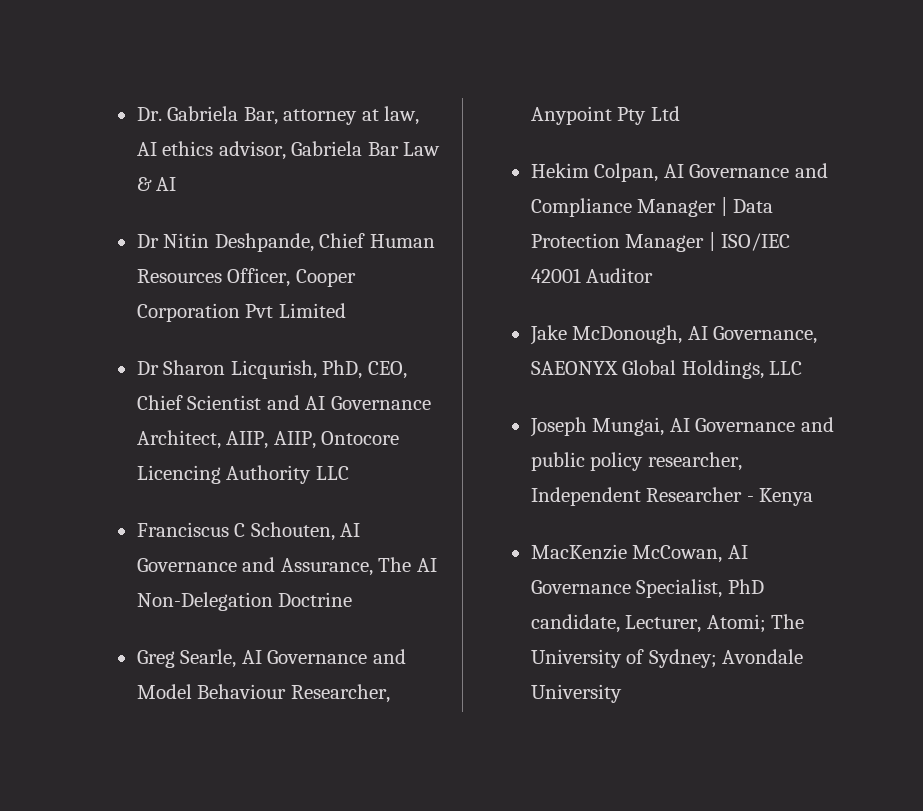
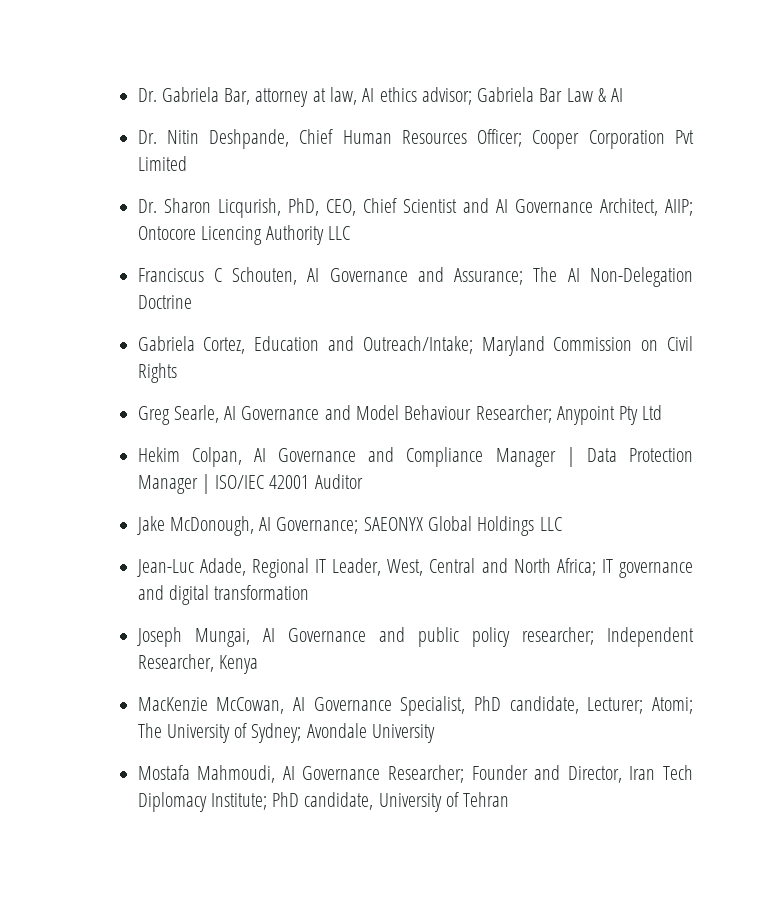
[218,141,286,160] advisor, -> [421,87,472,105] advisor;
[136,234,159,248] Dr -> [137,130,157,144] Dr.
[227,268,291,287] Officer, -> [477,129,523,147] Officer;
[136,361,159,375] Dr -> [137,199,157,213] Dr.
[226,431,316,449] AIIP, AIIP, -> [665,199,694,216] AIIP;
[280,558,373,576] Assurance, -> [454,268,524,285] Assurance;
(353, 599) none -> [137,336,694,356] [137,363,177,383] // Gabriela Cortez, Education and Outreach/Intake; Maryland Commission on Civil Rights
[290,684,390,703] Researcher, -> [475,405,552,423] Researcher;
[713,326,818,344] Governance, -> [276,517,359,534] Governance;
[681,360,803,379] Holdings, LLC -> [477,516,562,536] [136,558,694,578] [137,585,310,605] Holdings LLC // Jean-Luc Adade, Regional IT Leader, West, Central and North Africa; IT governance and digital transformation
[647,452,742,471] [530,487,754,506] researcher, Independent Researcher - -> [521,627,694,647] [137,654,214,672] researcher; Independent Researcher,
[625,615,702,633] Lecturer, -> [587,697,644,714] Lecturer;
(622, 693) none -> [137,765,694,783] [137,792,510,812] // Mostafa Mahmoudi, AI Governance Researcher; Founder and Director, Iran Tech Diplomacy Institute; PhD candidate, University of Tehran

